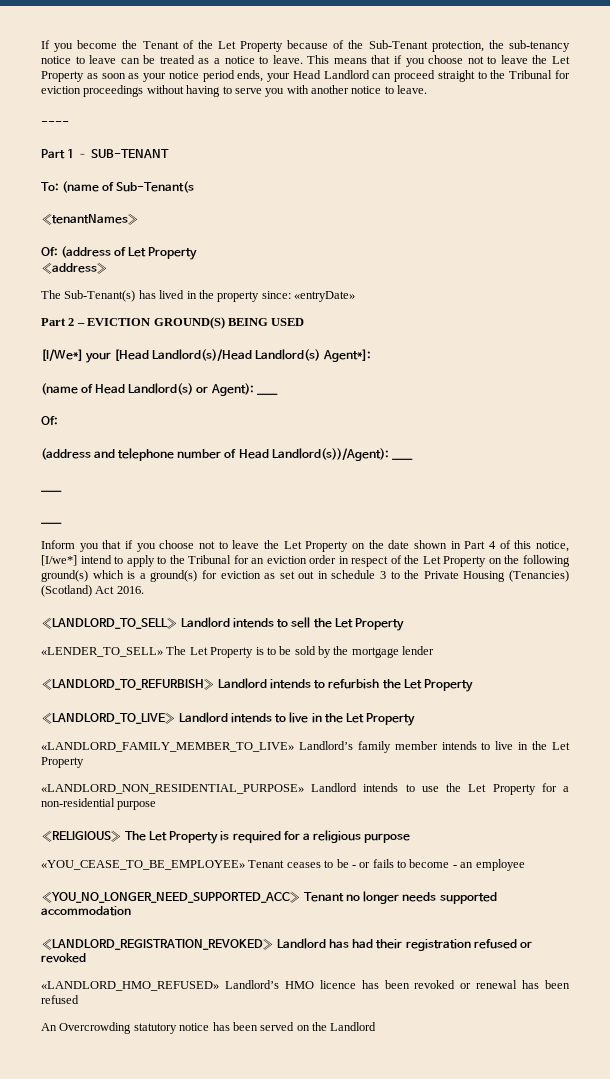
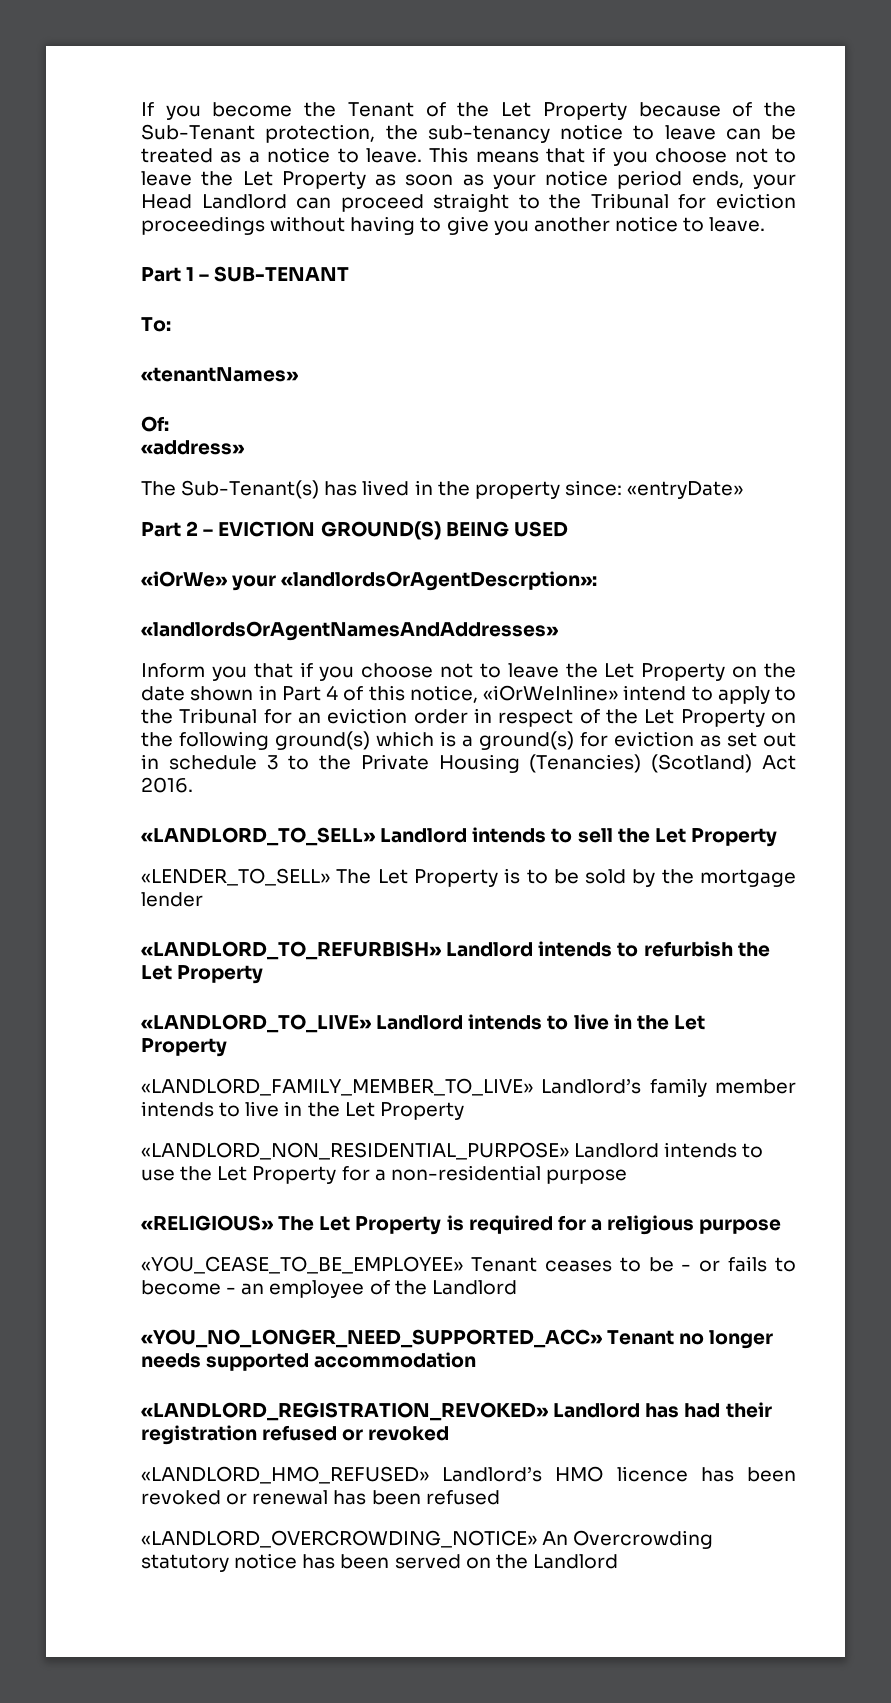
[234,85,309,97] serve you with -> [446,216,529,235] give you
[41,121,69,126] // ---- -> (766, 224) none
[62,181,195,193] (name of Sub-Tenant(s -> (171, 324) none
[61,246,198,260] (address of Let Property -> (169, 424) none
[41,349,371,363] [41,383,278,396] [41,416,58,425] [41,448,413,461] [41,490,62,492] [41,522,62,524] [I/We*] your [Head Landlord(s)/Head Landlord(s) Agent*]: // (name of Head Landlord(s) or Agent): ____ // Of: // (address and telephone number of Head Landlord(s))/Agent): ____ // ____ // ____ -> [141,571,598,591] [141,621,558,641] «iOrWe» your «landlordsOrAgentDescrption»: // «landlordsOrAgentNamesAndAddresses»
[41,555,77,566] [I/we*] -> [483,685,618,701] «iOrWeInline»
(525, 865) none -> [369,1280,517,1295] of the Landlord
(79, 999) none -> [141,1530,537,1548] «LANDLORD_OVERCROWDING_NOTICE»

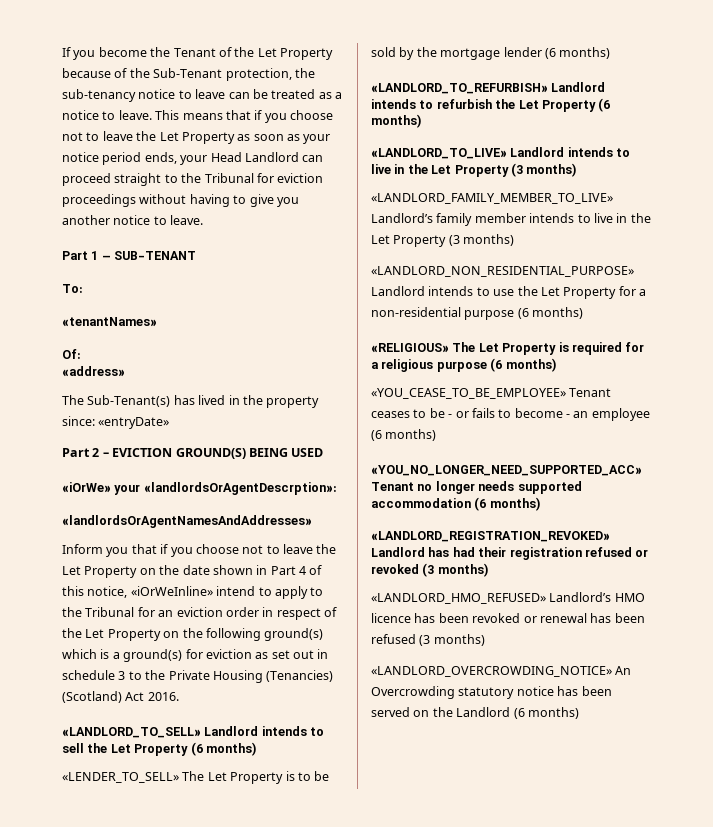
(777, 837) none -> [190,742,257,756] (6 months)
(203, 899) none -> [544,47,611,59] (6 months)
(264, 974) none -> [598,98,611,112] [371,114,422,128] (6 months)
(227, 1047) none -> [510,163,578,177] (3 months)
(464, 1111) none -> [448,234,515,246] (3 months)
(627, 1176) none -> [517,307,584,319] (6 months)
(782, 1226) none -> [490,358,557,372] (6 months)
[369,1280,517,1295] of the Landlord -> [371,429,437,441] (6 months)
(477, 1360) none -> [474,497,541,511] (6 months)
(450, 1433) none -> [422,563,489,577] (3 months)
(500, 1497) none -> [419,634,485,646] (3 months)
(618, 1561) none -> [513,707,579,719] (6 months)

